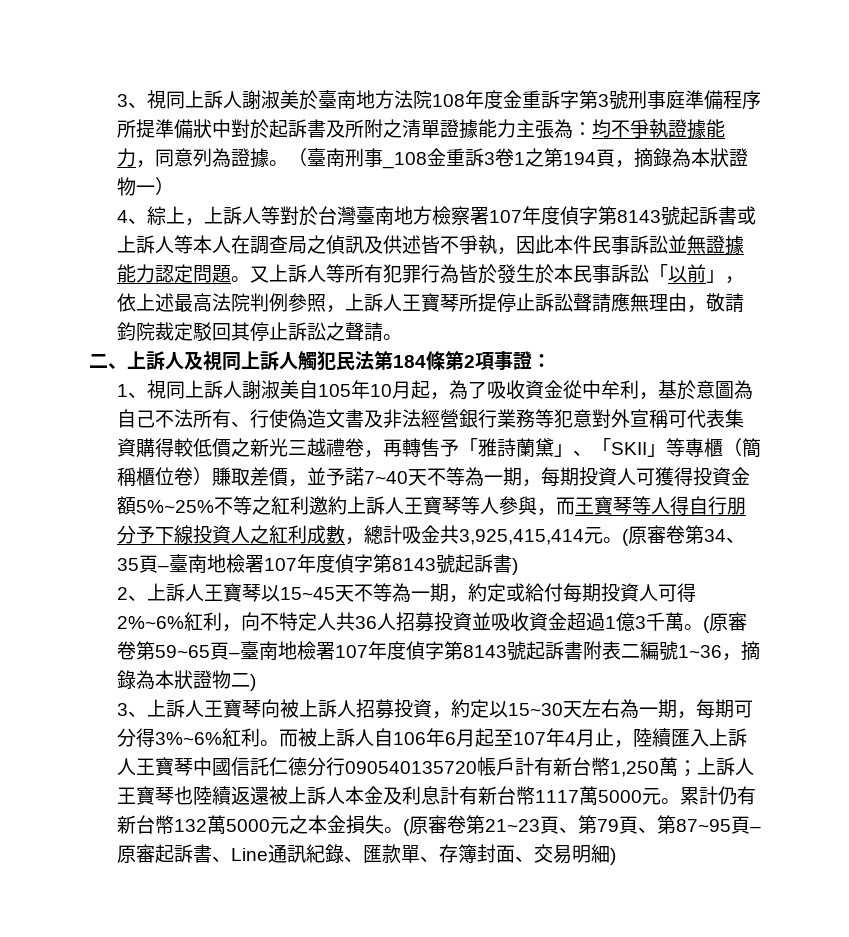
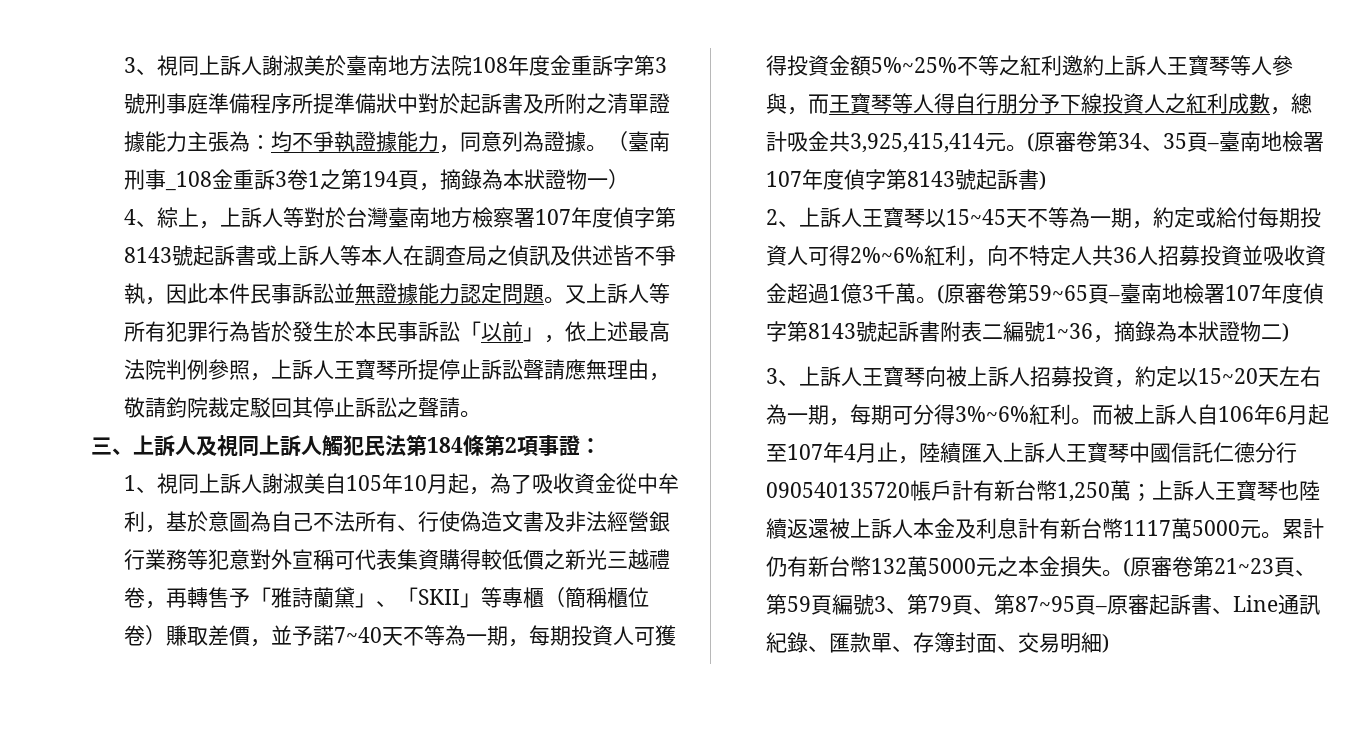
[89,354,108,368] 二 -> [91,437,112,455] 三
[508,703,564,716] 15~30 -> [1197,368,1258,384] 15~20
(598, 824) none -> [786,594,928,615] 59頁編號3、第

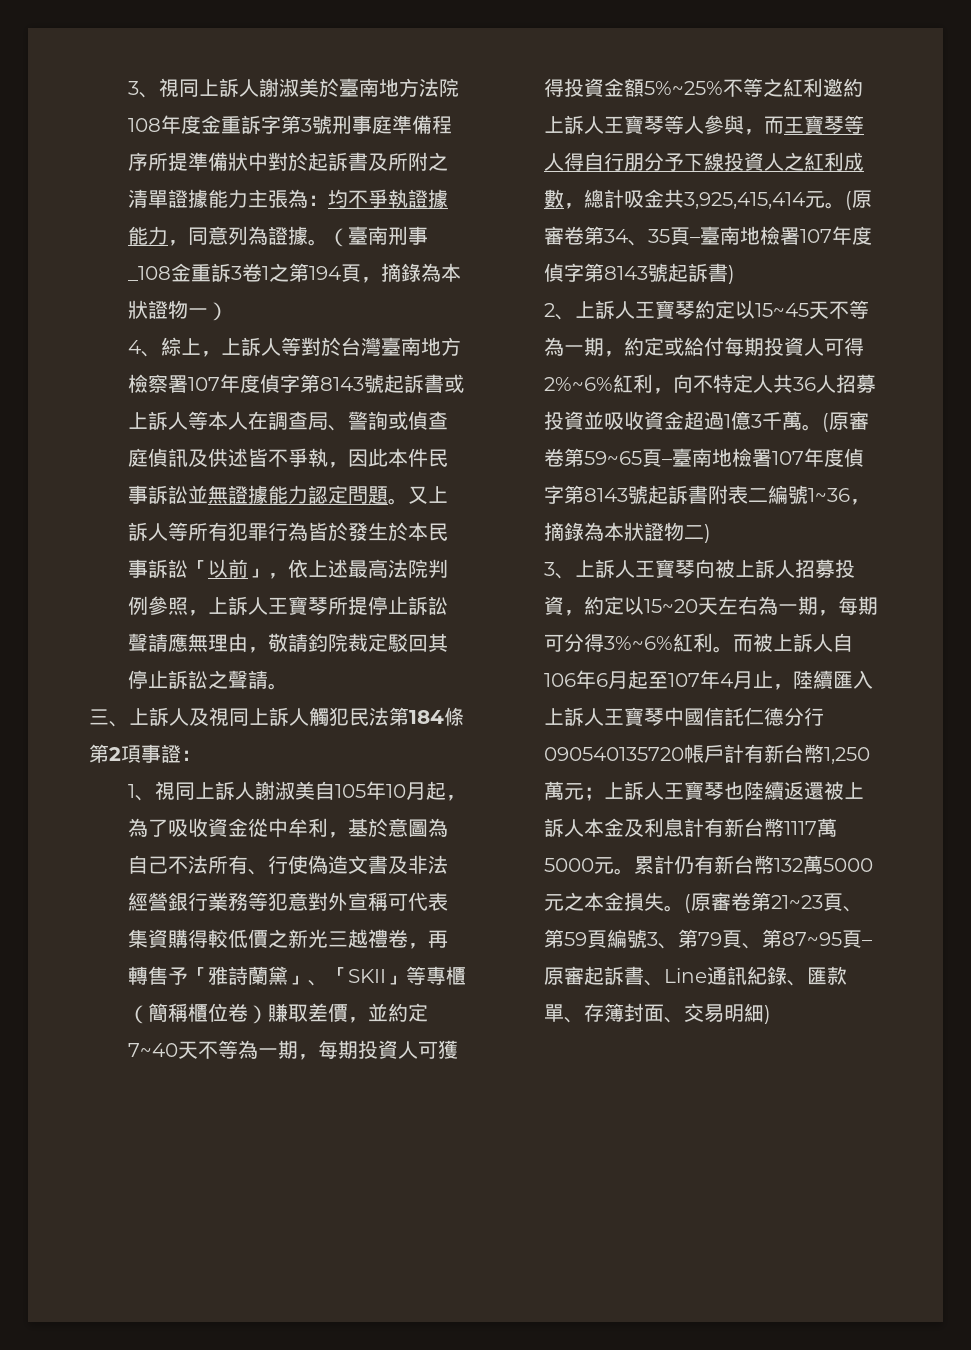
[486,245,508,266] 之 -> [327,411,448,431] [127,448,148,467] 、警詢或偵查庭
[291,625,334,646] 予諾 -> [387,1003,428,1022] 約定
(925, 218) none -> [694,300,735,319] 約定
(1131, 490) none -> [563,783,584,800] 元

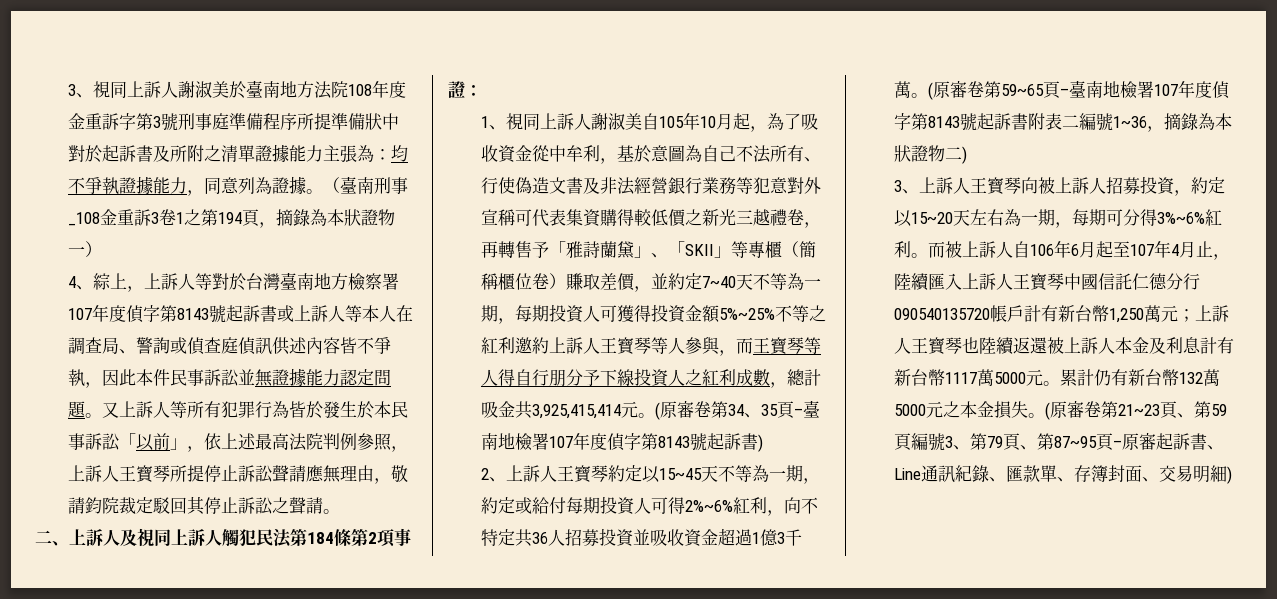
[187,448,248,467] 及供述 -> [272,337,341,355] 供述內容
[89,709,109,725] 三 -> [35,530,52,544] 二
[752,375,773,393] 人 -> (516, 537) none

